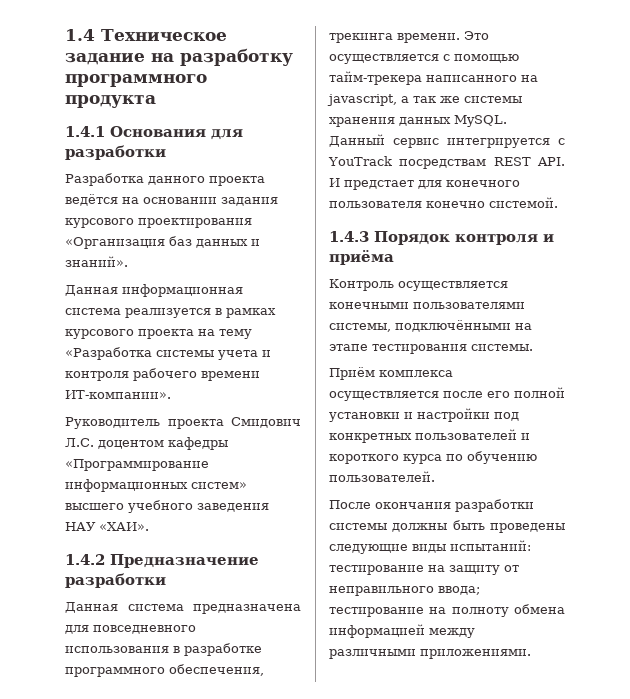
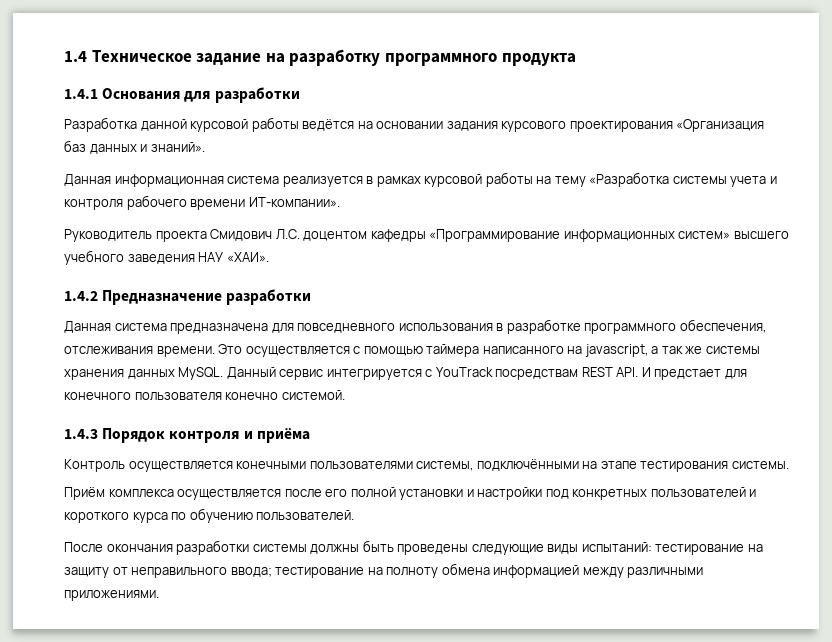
[148,176,265,186] данного проекта -> [140,117,299,132] данной курсовой работы
[65,329,194,339] курсового проекта -> [424,172,533,187] курсовой работы
[329,33,393,43] трекинга -> [64,346,153,355] отслеживания
[329,71,422,85] тайм-трекера -> [426,344,480,357] таймера

